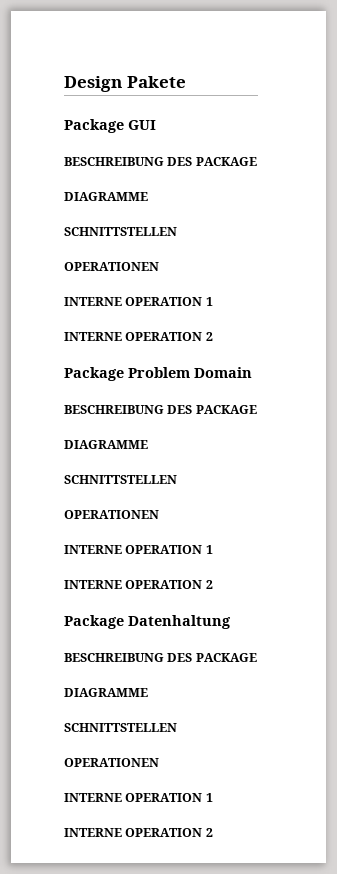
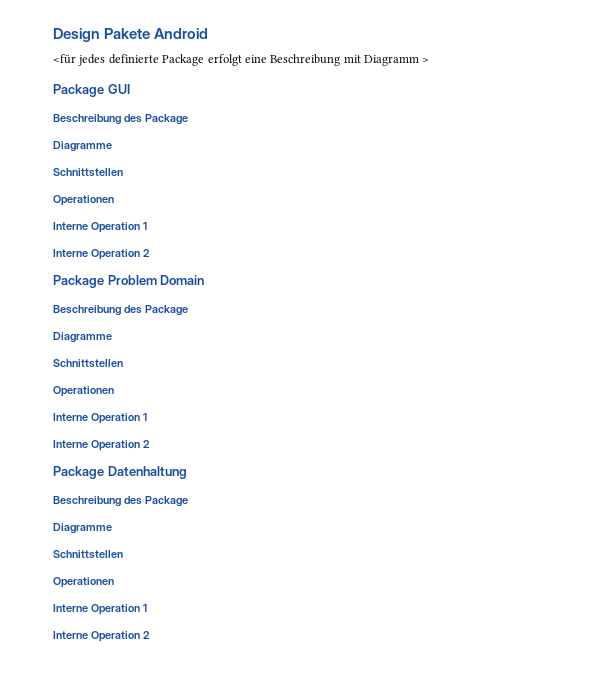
[64,119,156,133] [64,157,257,166] [64,192,148,201] [64,227,177,236] [64,262,159,271] [64,297,213,306] [64,332,203,341] // Package GUI // BESCHREIBUNG DES PACKAGE // DIAGRAMME // SCHNITTSTELLEN // OPERATIONEN // INTERNE OPERATION 1 // INTERNE OPERATION -> [154,28,209,39] [53,54,430,66] [53,84,130,97] [53,114,188,125] [53,141,112,152] [53,168,123,177] [53,195,114,206] [53,222,147,233] [53,249,140,260] Android // <für jedes definierte Package erfolgt eine Beschreibung mit Diagramm > // Package GUI // Beschreibung des Package // Diagramme // Schnittstellen // Operationen // Interne Operation 1 // Interne Operation
[64,405,257,414] [64,440,148,449] [64,475,177,484] [64,510,159,519] [64,545,213,554] [64,580,203,589] BESCHREIBUNG DES PACKAGE // DIAGRAMME // SCHNITTSTELLEN // OPERATIONEN // INTERNE OPERATION 1 // INTERNE OPERATION -> [53,305,188,316] [53,332,112,343] [53,359,123,368] [53,386,114,397] [53,413,147,424] [53,440,140,451] Beschreibung des Package // Diagramme // Schnittstellen // Operationen // Interne Operation 1 // Interne Operation
[64,653,257,662] [64,688,148,697] [64,723,177,732] [64,758,159,767] [64,793,213,802] [64,828,203,837] BESCHREIBUNG DES PACKAGE // DIAGRAMME // SCHNITTSTELLEN // OPERATIONEN // INTERNE OPERATION 1 // INTERNE OPERATION -> [53,496,188,507] [53,523,112,534] [53,550,123,559] [53,577,114,588] [53,604,147,615] [53,631,140,642] Beschreibung des Package // Diagramme // Schnittstellen // Operationen // Interne Operation 1 // Interne Operation

